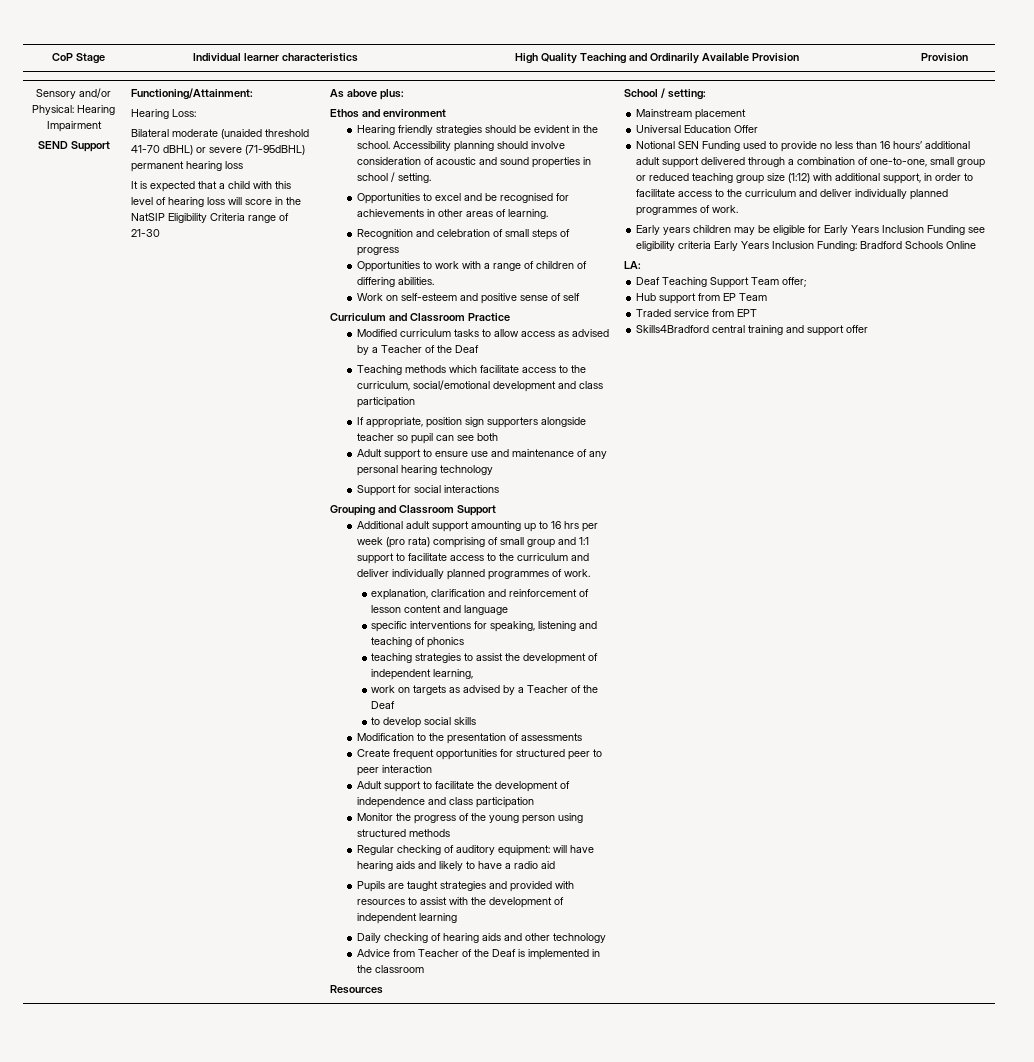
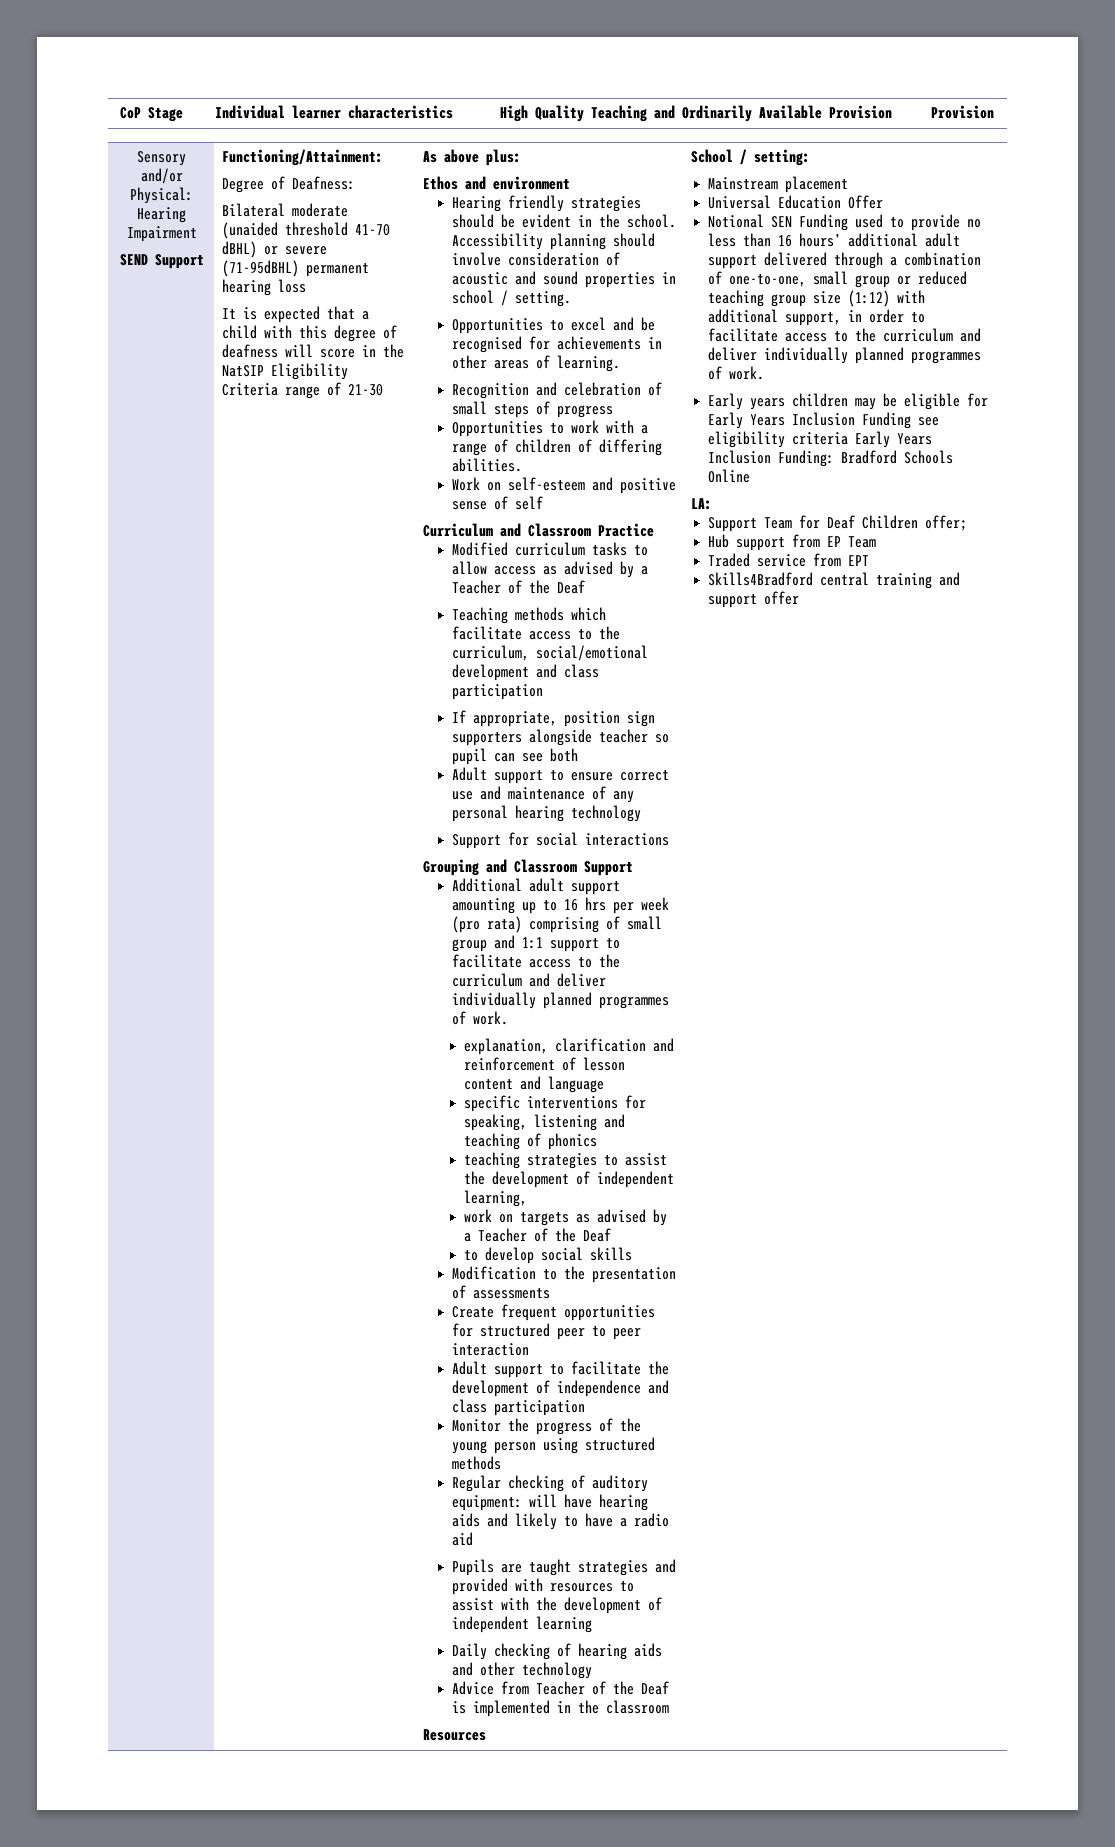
[130,109,196,119] Hearing Loss: -> [221,176,355,193] Degree of Deafness:
[130,197,225,207] level of hearing loss -> [333,325,397,342] [221,344,278,358] degree of deafness
(468, 454) none -> [620,770,670,781] correct
[635,277,779,288] Deaf Teaching Support Team -> [707,515,918,532] Support Team for Deaf Children

